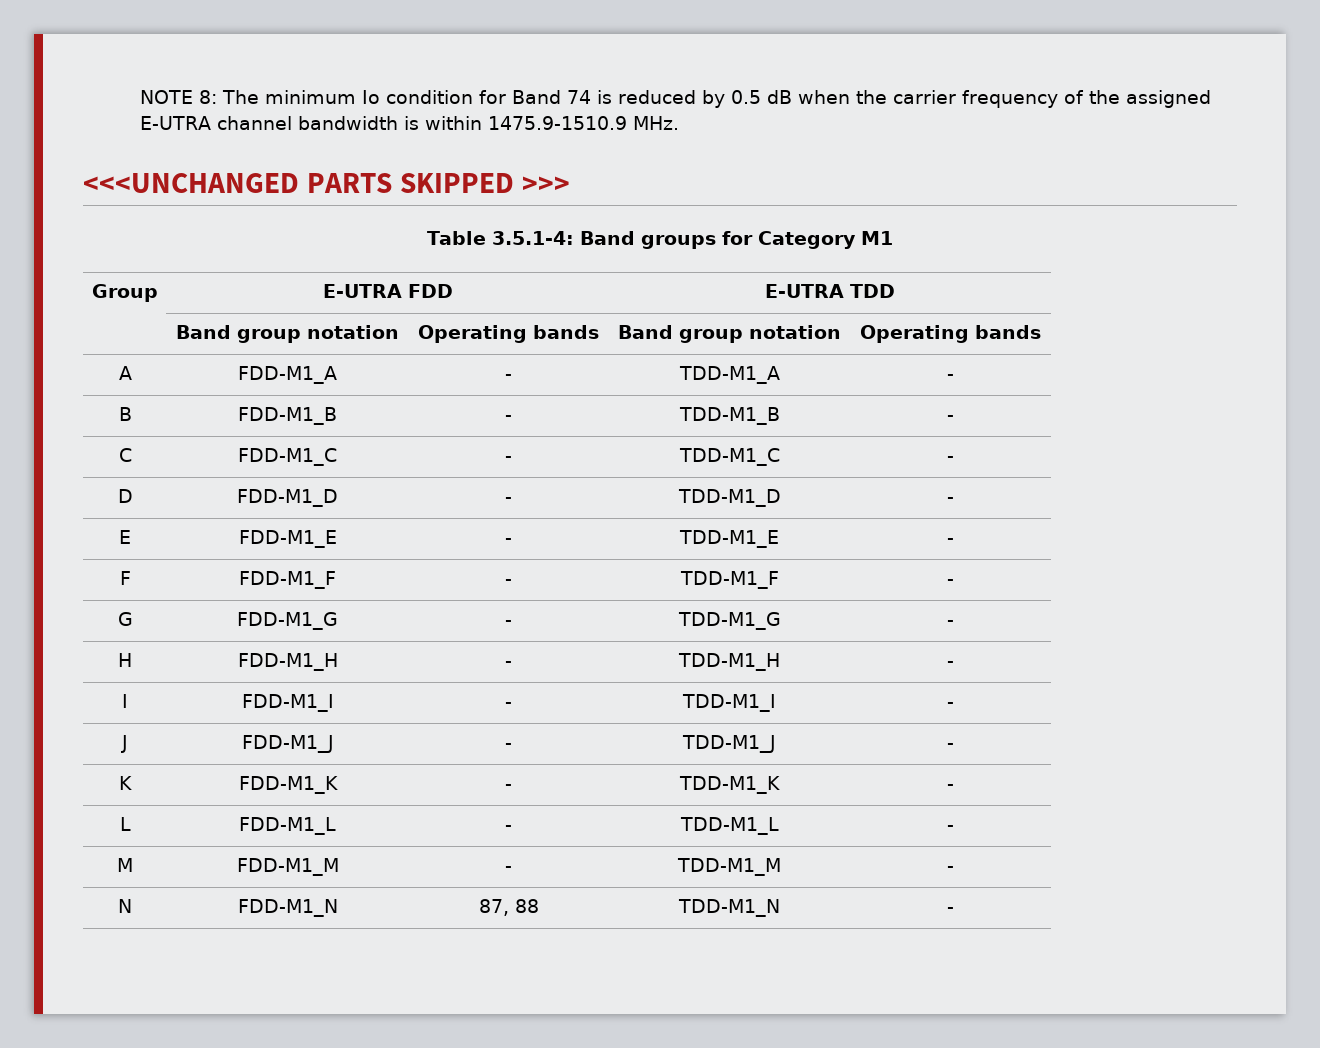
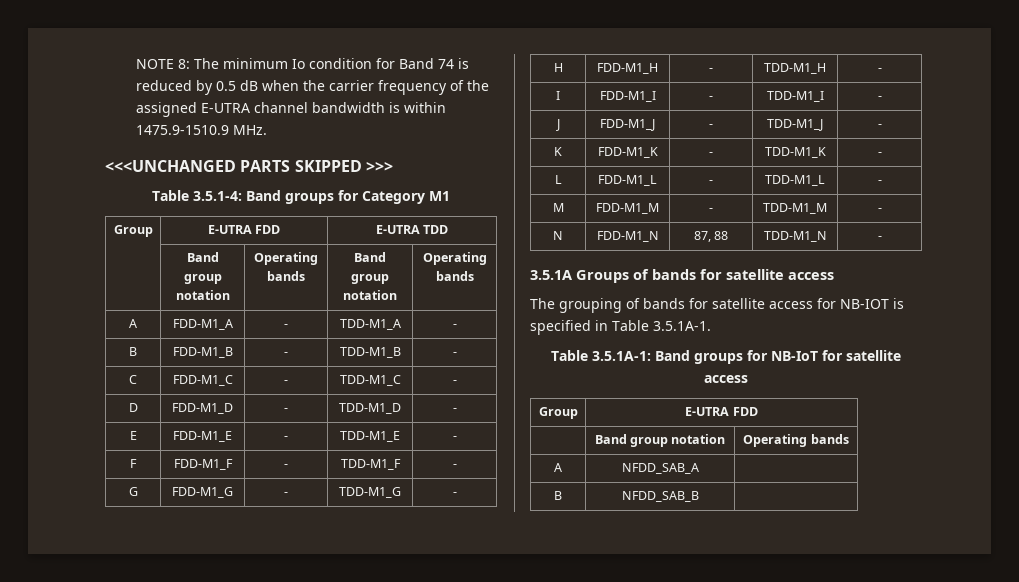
(954, 910) none -> [530,269,834,283] [530,298,904,313] [530,320,711,335] [551,350,901,364] [704,375,748,383] [538,407,578,419] [685,407,758,416] [594,434,726,447] [743,434,849,447] [554,463,562,472] [621,463,699,474] [554,491,562,500] [621,491,699,502] // 3.5.1A Groups of bands for satellite access // The grouping of bands for satellite access for NB-IOT is specified in Table 3.5.1A-1. // Table 3.5.1A-1: Band groups for NB-IoT for satellite access // Group | E-UTRA FDD // | Band group notation | Operating bands // A | NFDD_SAB_A | // B | NFDD_SAB_B |

